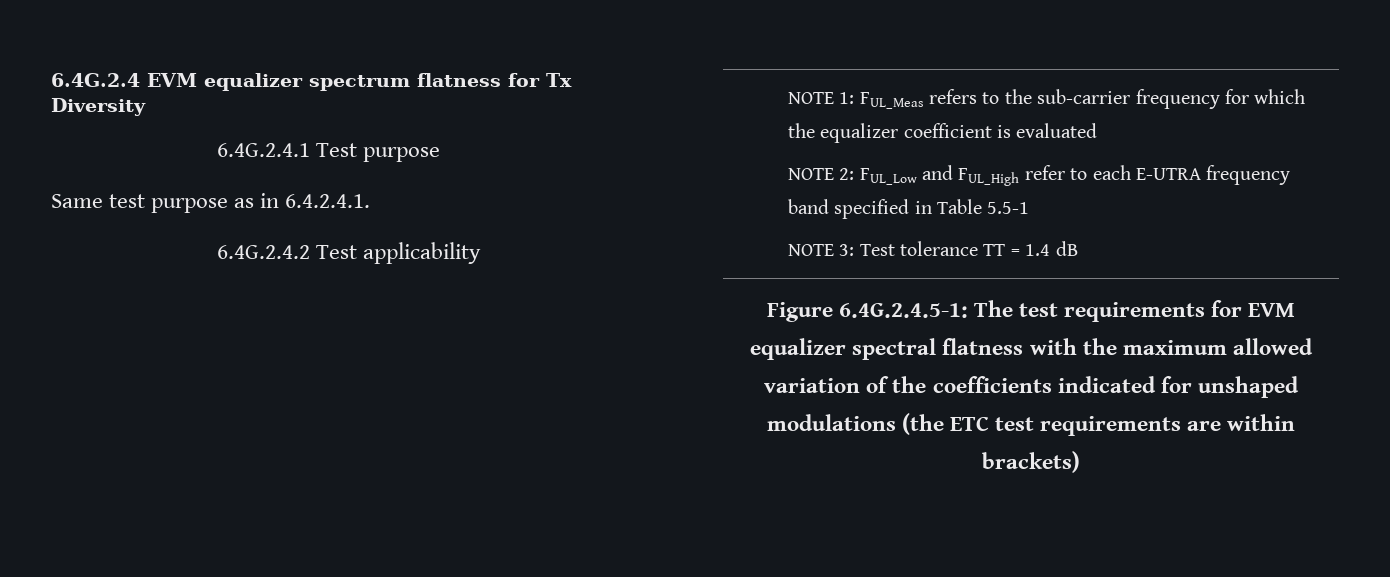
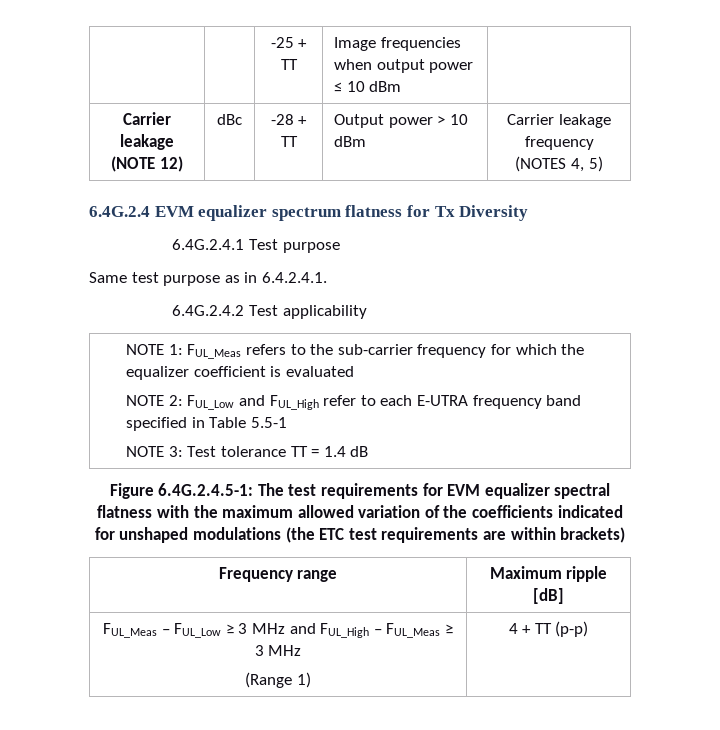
(51, 80) none -> [270,37,308,48] [280,59,298,70] [334,37,461,51] [334,59,474,73] [334,81,402,92] [123,112,171,125] [120,134,174,150] [111,156,183,172] [217,114,242,125] [270,114,308,125] [280,136,298,147] [334,114,469,128] [334,136,367,147] [507,114,611,128] [524,136,594,150] [515,156,603,172] | | -25 + TT | Image frequencies when output power ≤ 10 dBm | // Carrier leakage (NOTE 12) | dBc | -28 + TT | Output power > 10 dBm | Carrier leakage frequency (NOTES 4, 5) //
(1080, 462) none -> [218,567,338,582] [489,566,608,582] [533,588,564,604] [103,623,453,638] [254,645,302,656] [245,672,311,688] [508,621,589,637] // Frequency range | Maximum ripple [dB] // FUL_Meas – FUL_Low ≥ 3 MHz and FUL_High – FUL_Meas ≥ 3 MHz // (Range 1) | 4 + TT (p-p)

